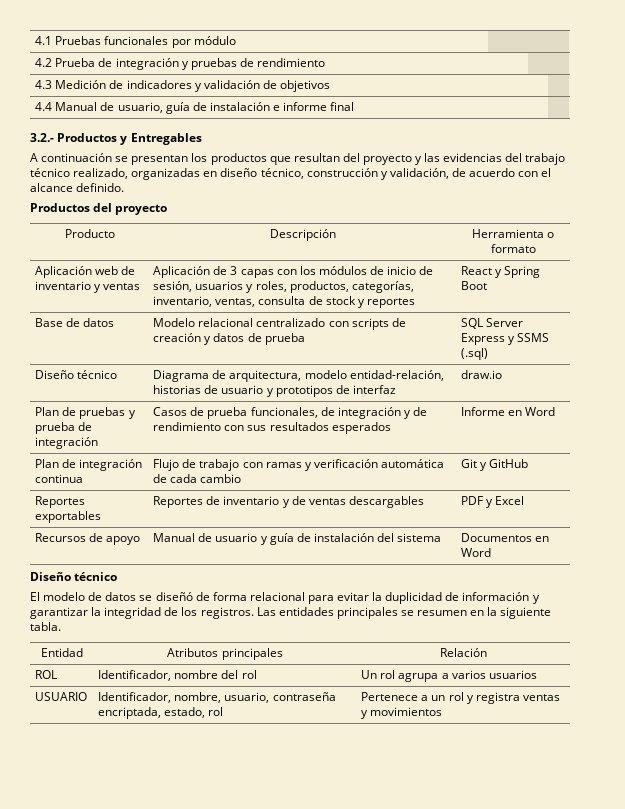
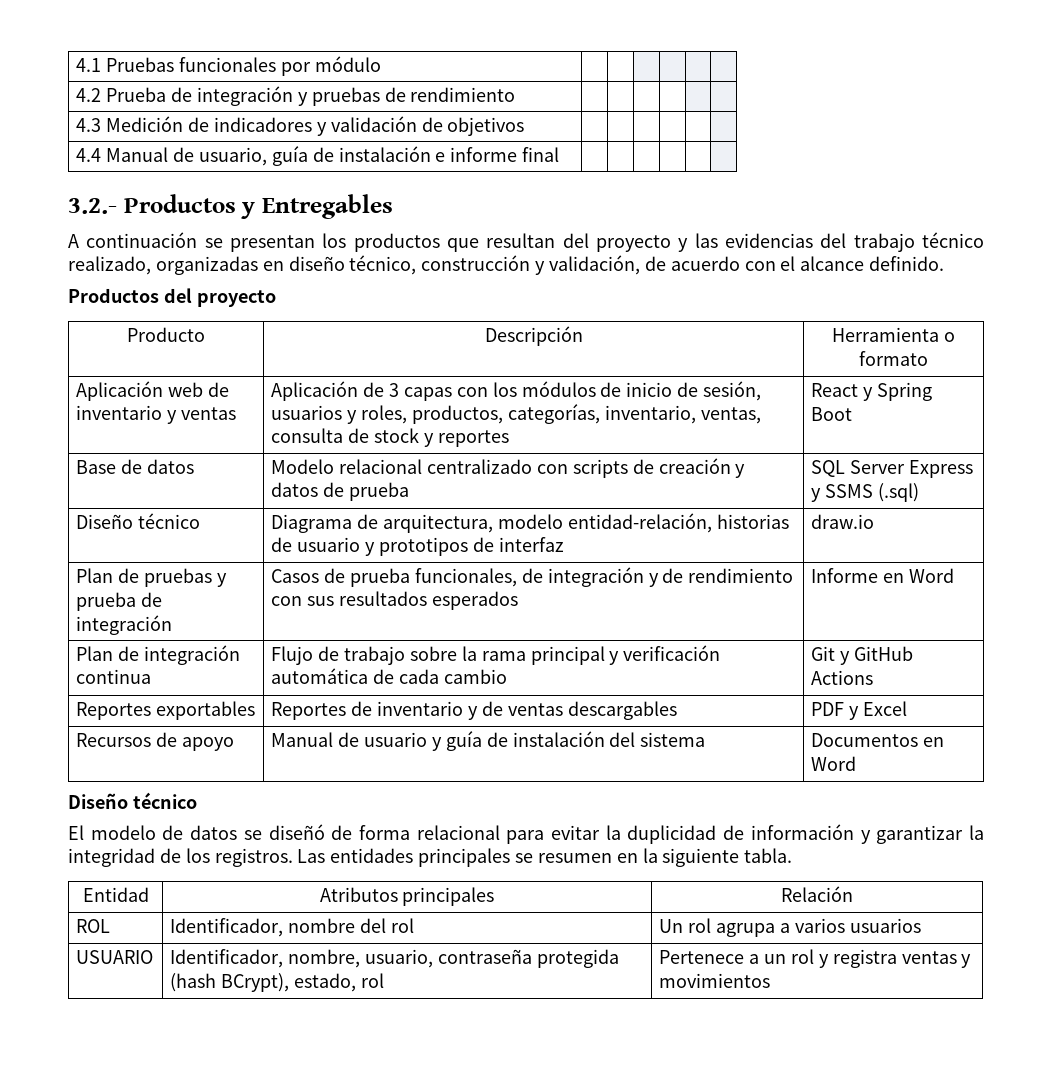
[242,462,302,468] con ramas -> [410,646,605,665] sobre la rama principal
(529, 463) none -> [811,670,874,685] Actions
[98,707,162,719] encriptada, -> [536,949,619,968] [170,973,290,992] protegida (hash BCrypt),

